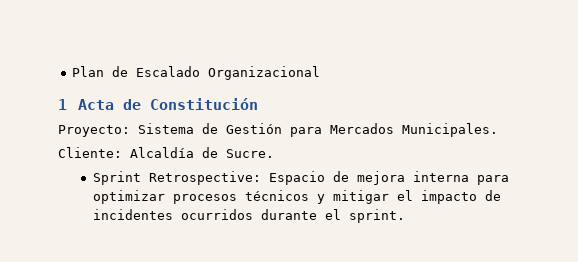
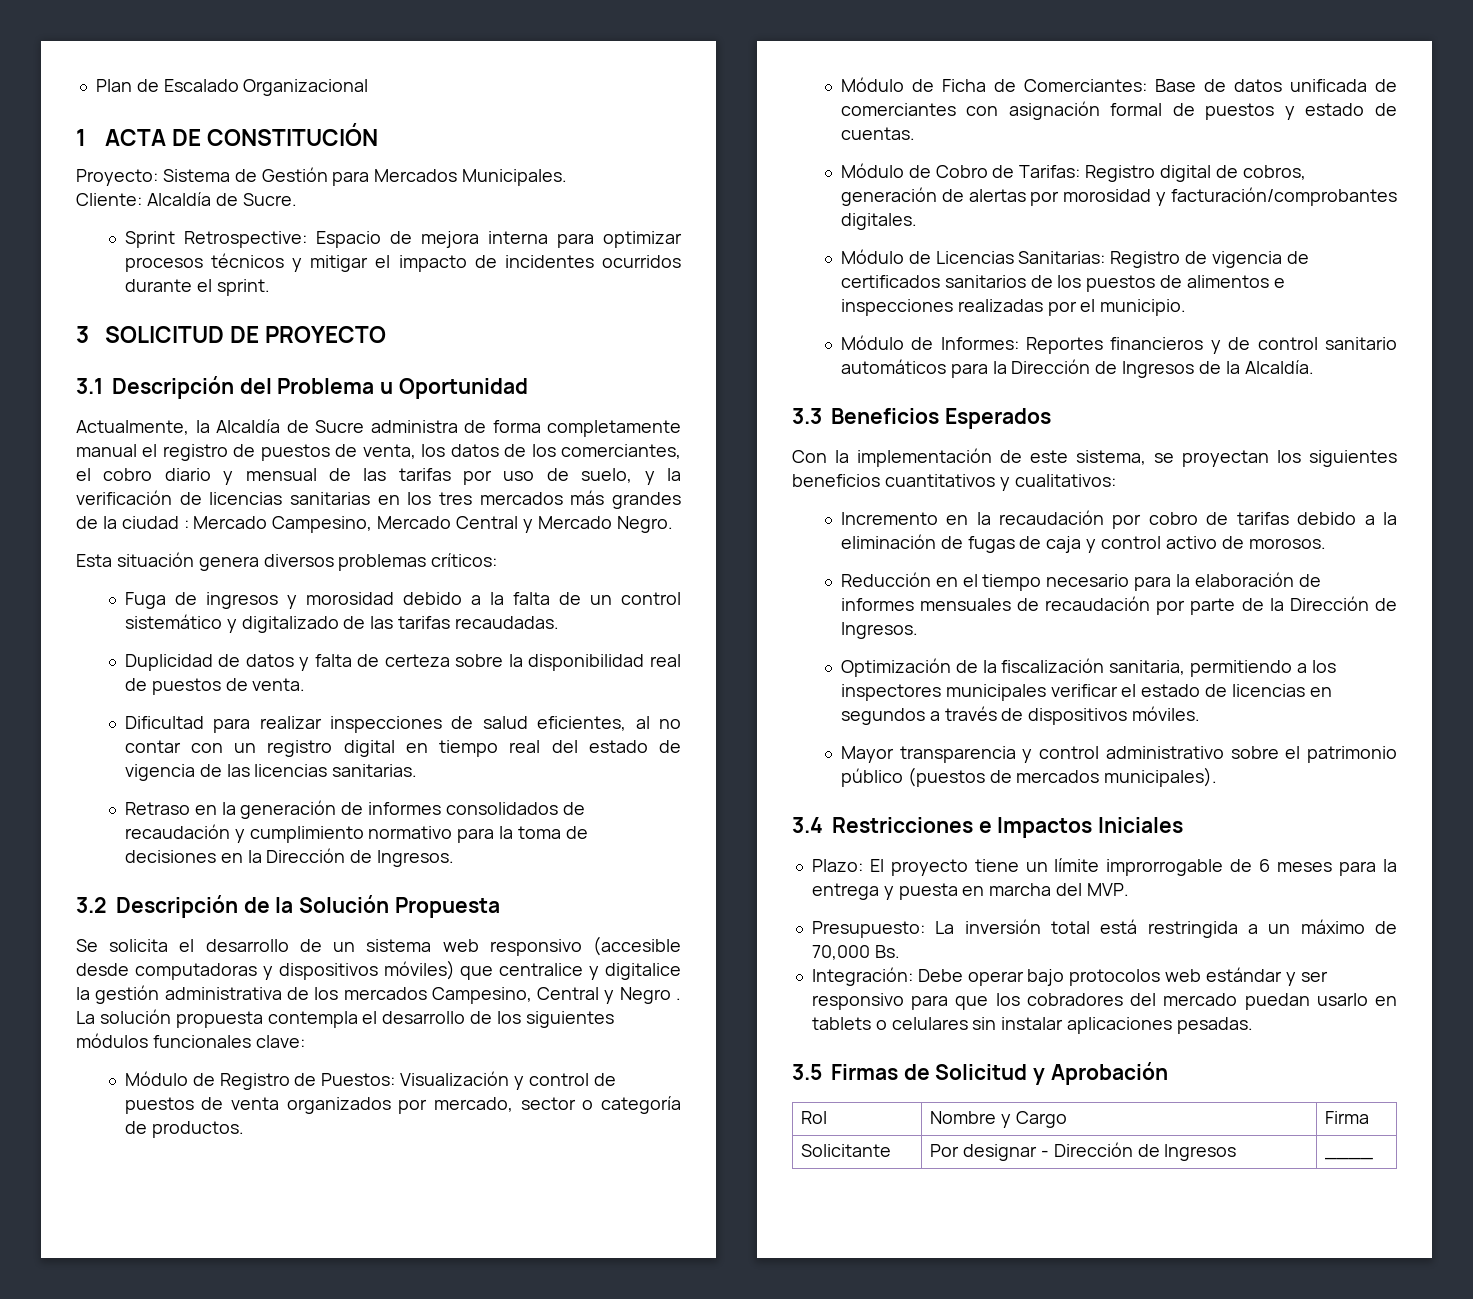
[78,98,259,110] Acta de Constitución -> [104,123,379,146] ACTA DE CONSTITUCIÓN
(405, 216) none -> [76,326,387,343] [76,376,528,399] [76,419,681,437] [76,444,681,461] [76,468,681,485] [76,490,682,509] [76,516,673,533] [76,552,498,571] [124,592,682,609] [124,614,559,633] [124,654,681,671] [124,678,306,695] [124,716,681,733] [124,740,682,757] [124,764,418,781] [124,800,585,819] [124,824,588,843] [124,848,455,867] [76,895,500,918] [76,936,681,956] [76,960,681,980] [76,985,681,1004] [76,1009,614,1028] [76,1033,305,1048] [124,1071,616,1090] [124,1096,681,1114] [124,1121,244,1138] [840,77,1397,92] [840,101,1397,120] [840,127,915,140] [840,163,1306,182] [840,187,1398,206] [840,213,917,230] [840,249,1309,268] [840,275,1285,292] [840,299,1187,316] [840,335,1397,354] [840,359,1314,378] [792,408,1051,429] [792,448,1397,467] [792,474,1116,491] [840,510,1397,529] [840,534,1326,553] [840,572,1321,591] [840,596,1397,615] [840,622,918,639] [840,658,1336,677] [840,684,1332,701] [840,706,1201,725] [840,746,1397,763] [840,767,1218,787] [792,817,1184,838] [811,858,1397,876] [811,883,1129,900] [811,919,1397,938] [811,945,900,960] [811,967,1328,986] [811,993,1397,1010] [811,1017,1253,1034] [792,1062,1168,1085] [801,1111,828,1124] [930,1111,1067,1128] [1325,1111,1370,1124] [801,1144,892,1157] [930,1142,1237,1161] [1325,1157,1374,1160] // 3 SOLICITUD DE PROYECTO // 3.1 Descripción del Problema u Oportunidad // Actualmente, la Alcaldía de Sucre administra de forma completamente manual el registro de puestos de venta, los datos de los comerciantes, el cobro diario y mensual de las tarifas por uso de suelo, y la verificación de licencias sanitarias en los tres mercados más grandes de la ciudad : Mercado Campesino, Mercado Central y Mercado Negro. // Esta situación genera diversos problemas críticos: // Fuga de ingresos y morosidad debido a la falta de un control sistemático y digitalizado de las tarifas recaudadas. // Duplicidad de datos y falta de certeza sobre la disponibilidad real de puestos de venta. // Dificultad para realizar inspecciones de salud eficientes, al no contar con un registro digital en tiempo real del estado de vigencia de las licencias sanitarias. // Retraso en la generación de informes consolidados de recaudación y cumplimiento normativo para la toma de decisiones en la Dirección de Ingresos. // 3.2 Descripción de la Solución Propuesta // Se solicita el desarrollo de un sistema web responsivo (accesible desde computadoras y dispositivos móviles) que centralice y digitalice la gestión administrativa de los mercados Campesino, Central y Negro . La solución propuesta contempla el desarrollo de los siguientes módulos funcionales clave: // Módulo de Registro de Puestos: Visualización y control de puestos de venta organizados por mercado, sector o categoría de productos. // Módulo de Ficha de Comerciantes: Base de datos unificada de comerciantes con asignación formal de puestos y estado de cuentas. // Módulo de Cobro de Tarifas: Registro digital de cobros, generación de alertas por morosidad y facturación/comprobantes digitales. // Módulo de Licencias Sanitarias: Registro de vigencia de certificados sanitarios de los puestos de alimentos e inspecciones realizadas por el municipio. // Módulo de Informes: Reportes financieros y de control sanitario automáticos para la Dirección de Ingresos de la Alcaldía. // 3.3 Beneficios Esperados // Con la implementación de este sistema, se proyectan los siguientes beneficios cuantitativos y cualitativos: // Incremento en la recaudación por cobro de tarifas debido a la eliminación de fugas de caja y control activo de morosos. // Reducción en el tiempo necesario para la elaboración de informes mensuales de recaudación por parte de la Dirección de Ingresos. // Optimización de la fiscalización sanitaria, permitiendo a los inspectores municipales verificar el estado de licencias en segundos a través de dispositivos móviles. // Mayor transparencia y control administrativo sobre el patrimonio público (puestos de mercados municipales). // 3.4 Restricciones e Impactos Iniciales // Plazo: El proyecto tiene un límite improrrogable de 6 meses para la entrega y puesta en marcha del MVP. // Presupuesto: La inversión total está restringida a un máximo de 70,000 Bs. // Integración: Debe operar bajo protocolos web estándar y ser responsivo para que los cobradores del mercado puedan usarlo en tablets o celulares sin instalar aplicaciones pesadas. // 3.5 Firmas de Solicitud y Aprobación // Rol | Nombre y Cargo | Firma // Solicitante | Por designar - Dirección de Ingresos | ____

